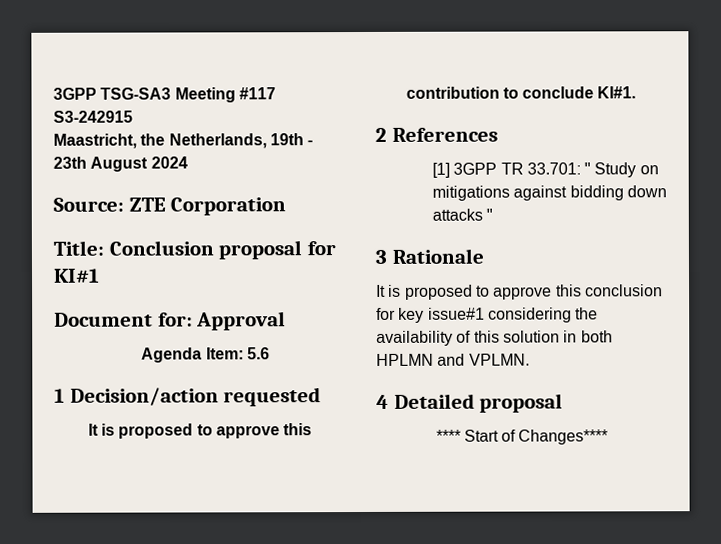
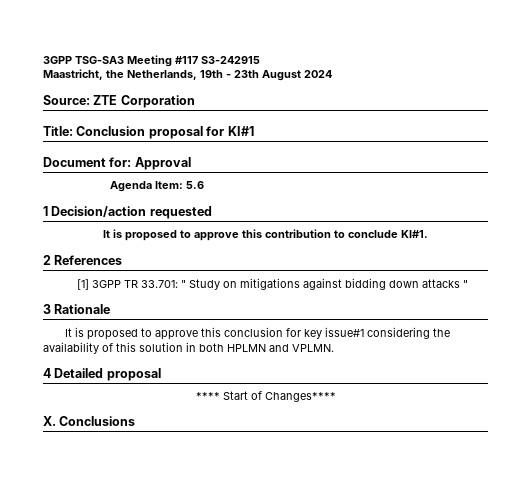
(609, 437) none -> [43,416,136,426] // X. Conclusions

